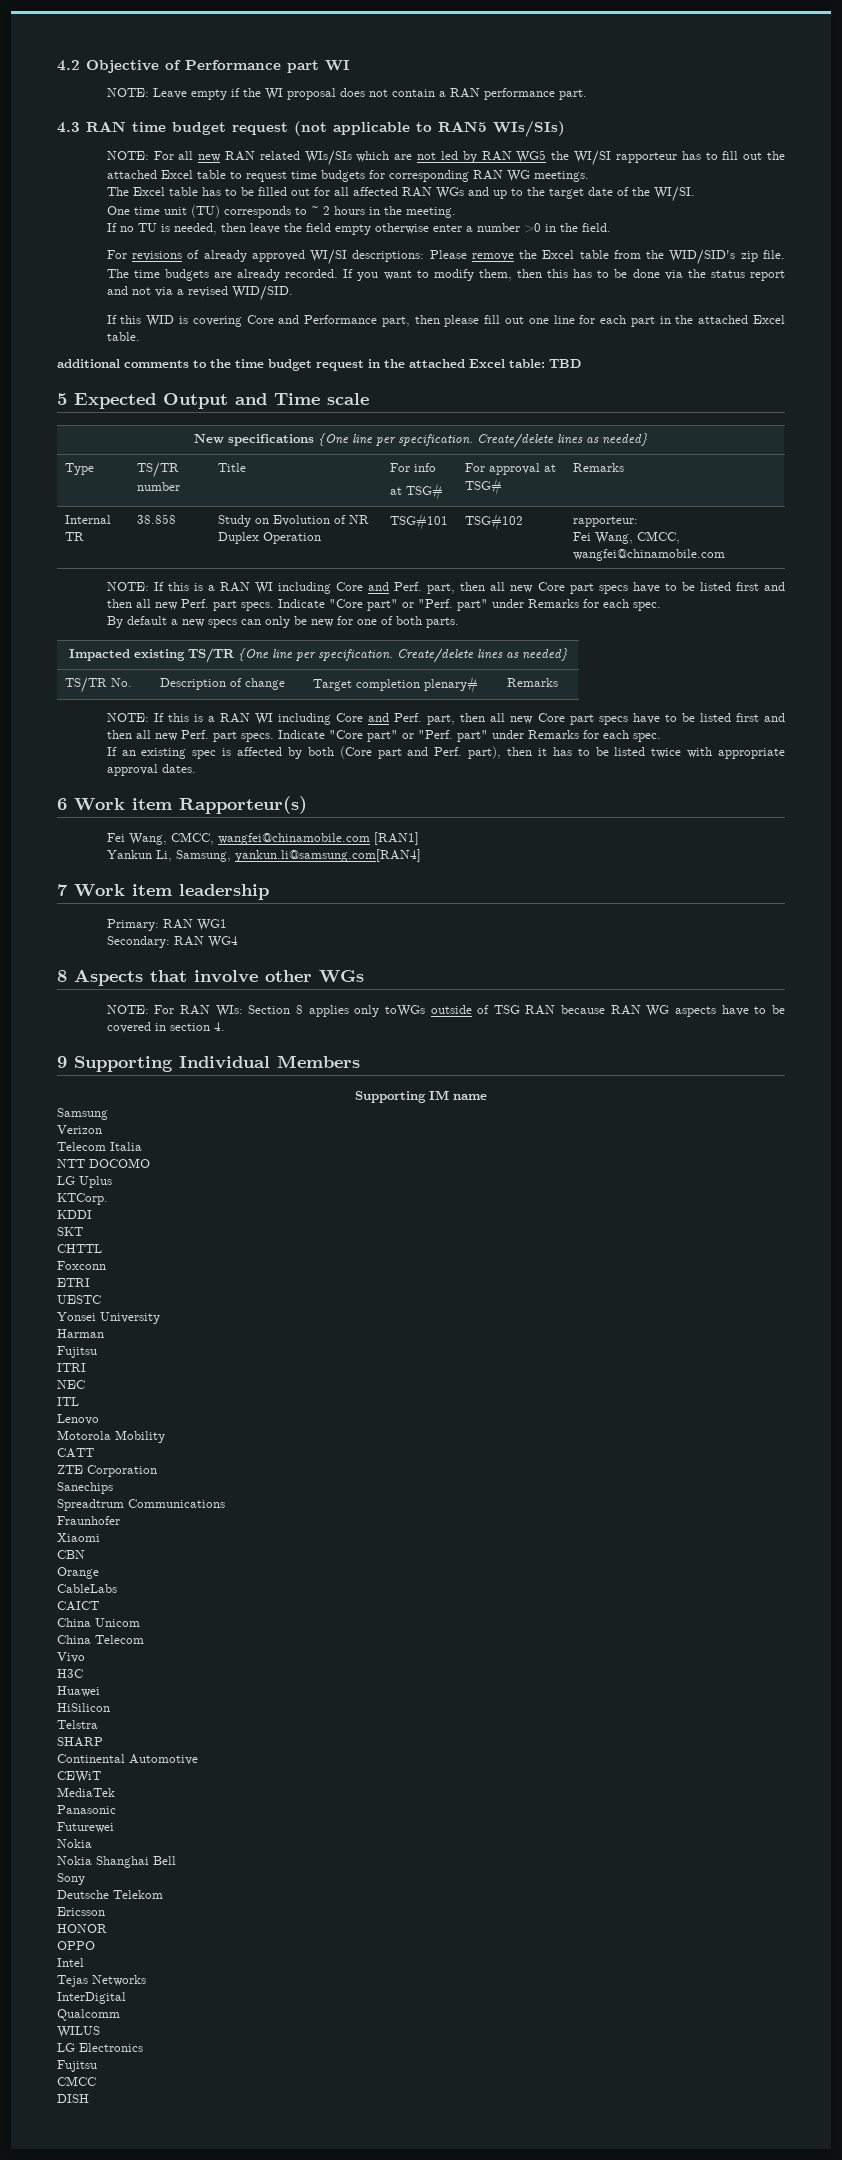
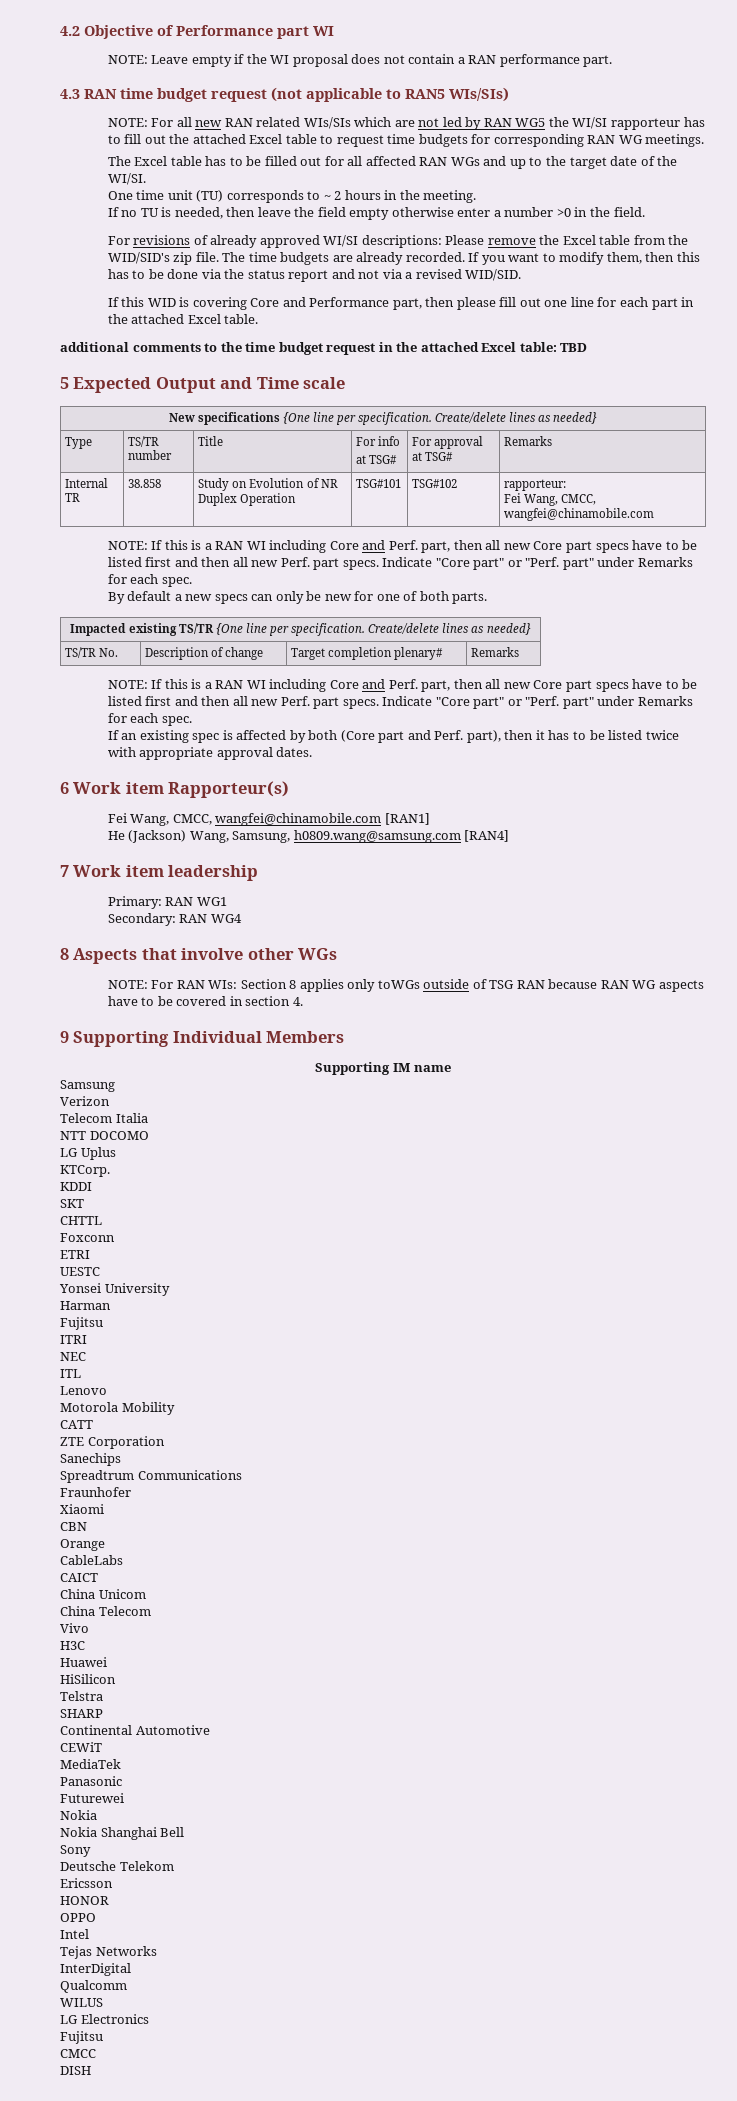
[106,849,421,862] Yankun Li, Samsung, yankun.li@samsung.com[RAN4] -> [107,830,510,843] He (Jackson) Wang, Samsung, h0809.wang@samsung.com [RAN4]

